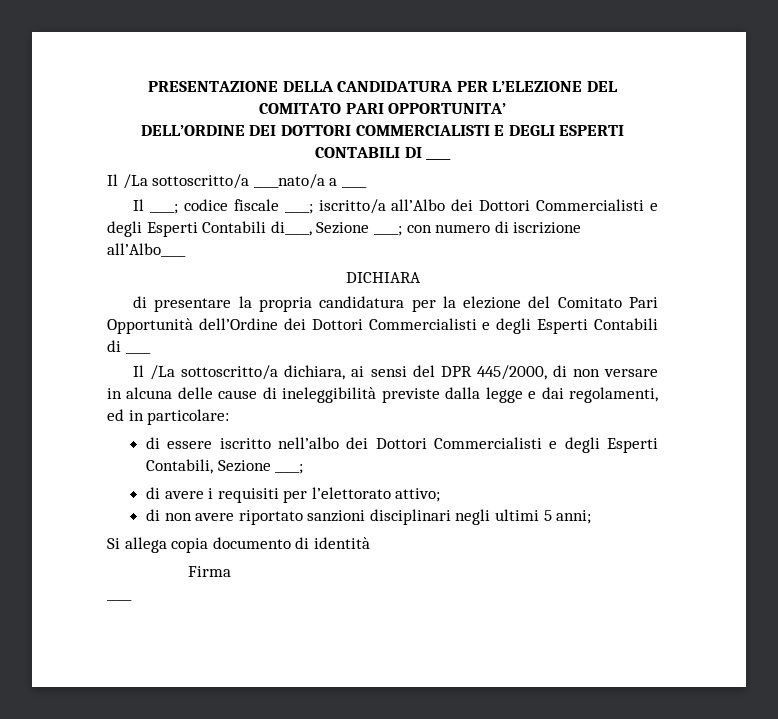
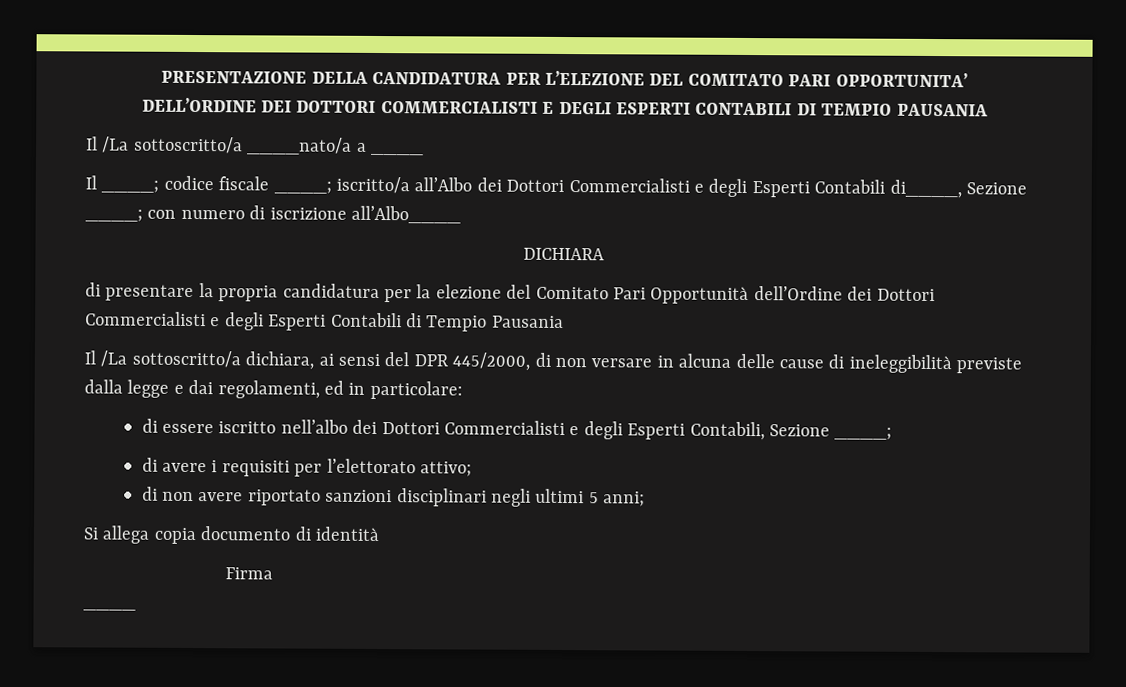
[426,158,452,160] ____ -> [821,103,988,117] TEMPIO PAUSANIA
[125,352,151,354] ____ -> [426,315,564,332] Tempio Pausania

